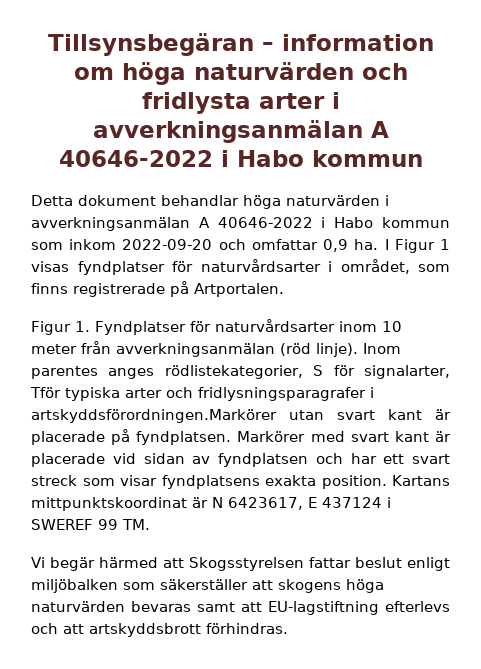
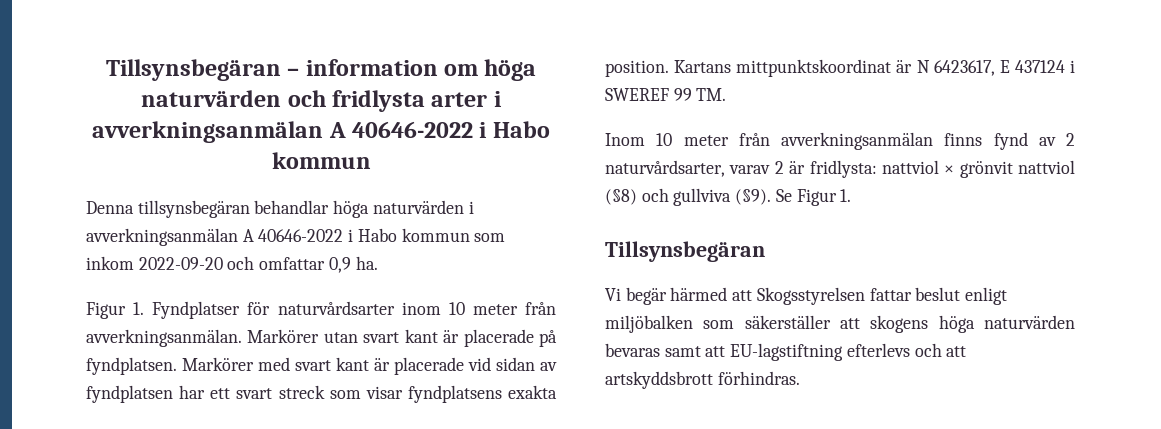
[31,195,156,206] Detta dokument -> [86,200,250,218] Denna tillsynsbegäran
[384,239,450,253] [31,259,450,275] [31,281,284,297] I Figur 1 visas fyndplatser för naturvårdsarter i området, som finns registrerade på Artportalen. -> (378, 263) none
[116,343,401,357] [31,365,450,379] [30,387,374,401] [31,409,277,423] avverkningsanmälan (röd linje). Inom parentes anges rödlistekategorier, S för signalarter, Tför typiska arter och fridlysningsparagrafer i artskyddsförordningen.Markörer -> [86,329,320,347] avverkningsanmälan. Markörer
[315,453,343,464] och -> (173, 394) none
(150, 524) none -> [605,132,1075,150] [605,160,1075,178] [605,188,852,206] [605,241,765,262] // Inom 10 meter från avverkningsanmälan finns fynd av 2 naturvårdsarter, varav 2 är fridlysta: nattviol × grönvit nattviol (§8) och gullviva (§9). Se Figur 1. // Tillsynsbegäran

